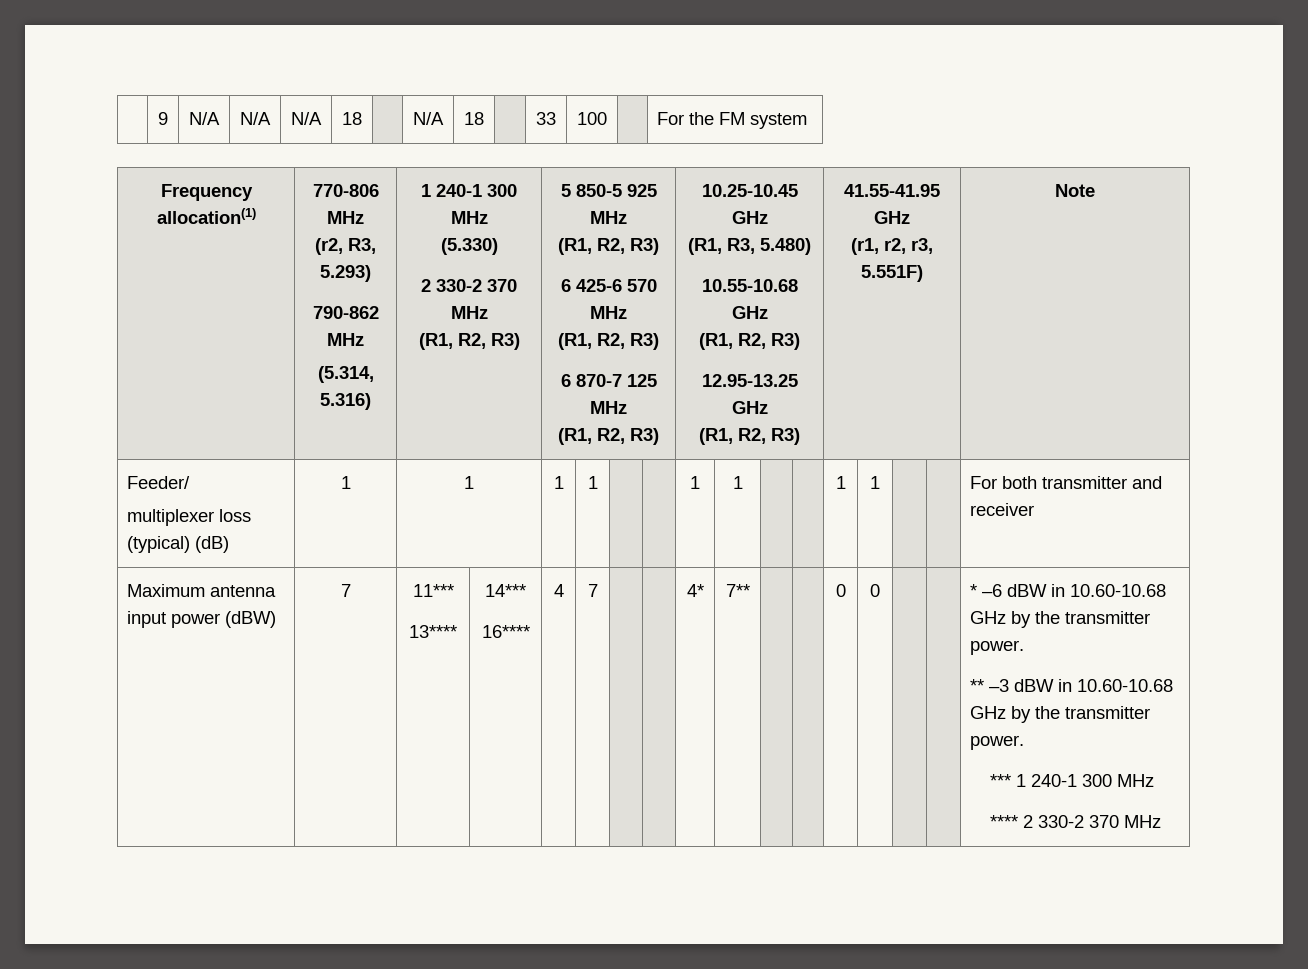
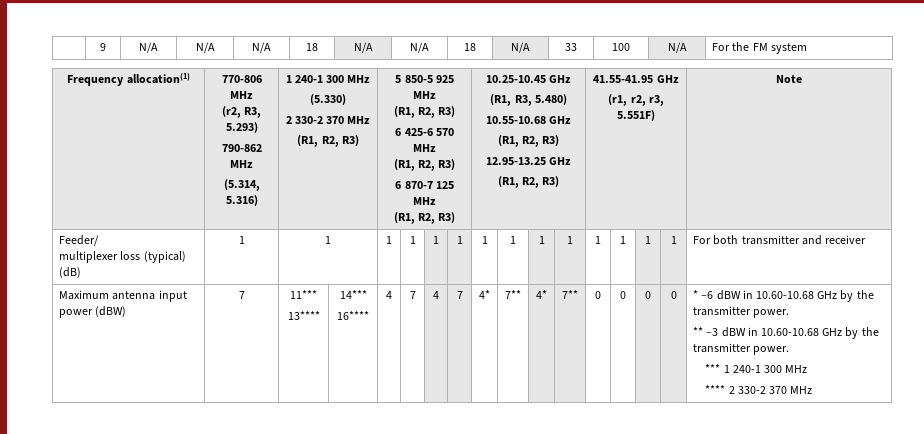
[413,112,444,125] [464,112,484,125] | N/A | 18 | -> [353,42,373,53] [410,42,429,53] [464,43,476,51] [511,42,530,53] N/A | N/A | 18 | N/A
(607, 118) none -> [667,42,687,53] N/A
[690,476,700,489] [732,476,743,489] [835,476,846,489] [870,476,880,489] | | 1 | 1 | | | 1 | 1 | | -> [433,236,439,244] [456,236,463,244] [481,236,488,244] [510,236,516,244] [538,236,545,244] [567,236,573,244] [595,236,601,244] [620,236,626,244] [645,236,651,244] [670,236,677,244] 1 | 1 | 1 | 1 | 1 | 1 | 1 | 1 | 1 | 1
[686,584,704,597] [725,584,750,597] [835,584,846,597] [870,584,880,597] | | 4* | 7** | | | 0 | 0 | | -> [433,291,439,299] [456,291,463,299] [479,290,490,299] [505,290,521,299] [536,290,547,299] [562,290,578,299] [595,291,601,299] [620,291,626,299] [645,291,651,299] [670,291,677,299] 4 | 7 | 4* | 7** | 4* | 7** | 0 | 0 | 0 | 0

